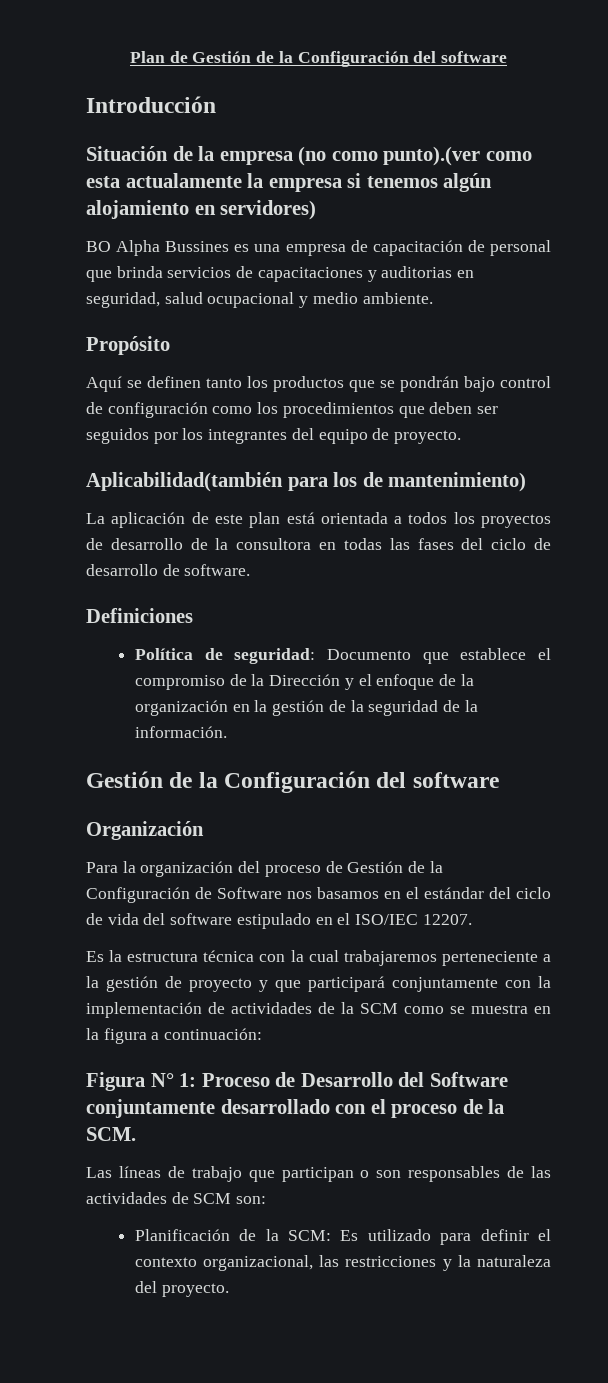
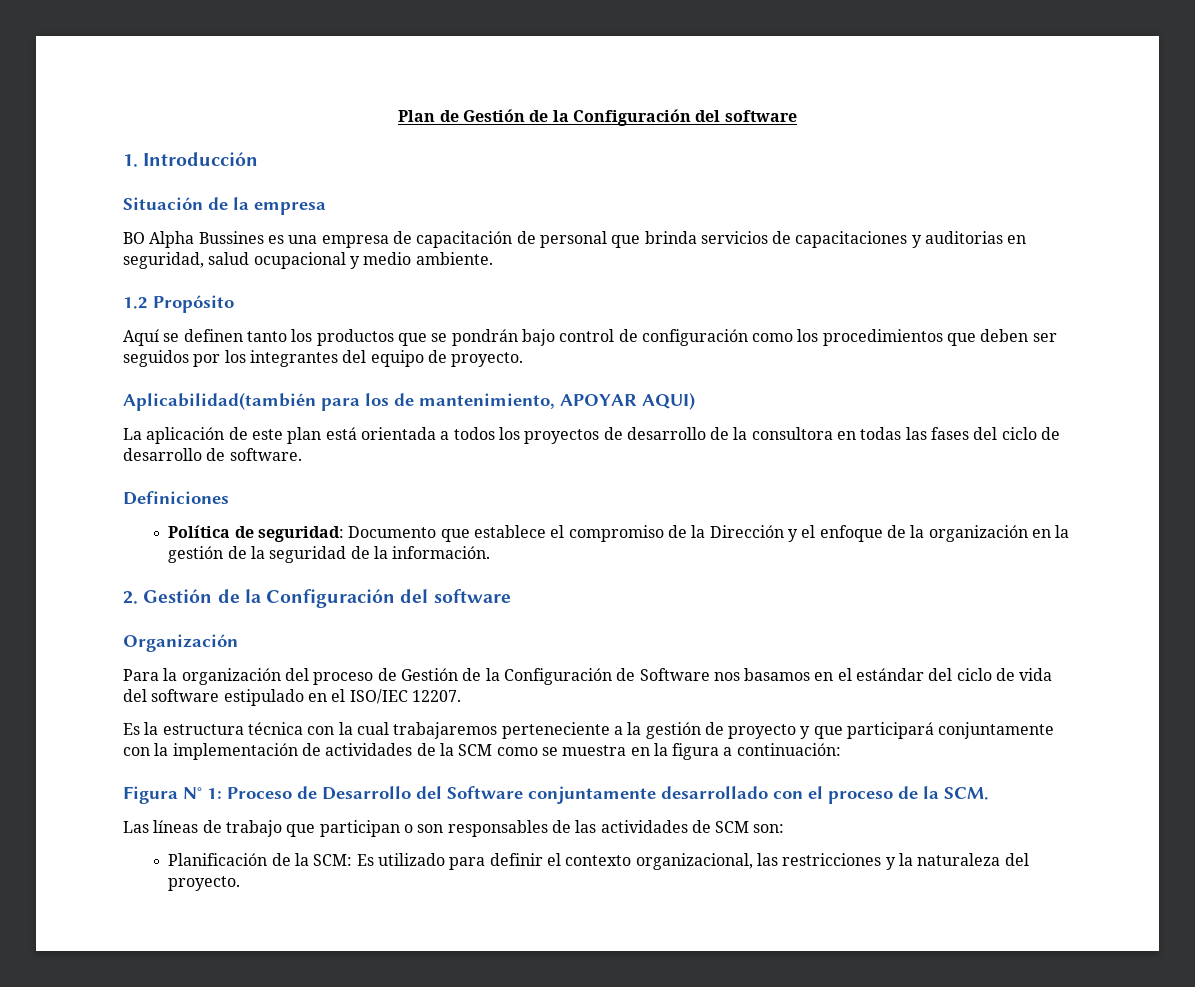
(508, 57) none -> [123,154,138,167] 1.
[298,146,532,166] [86,173,493,192] [86,200,317,220] (no como punto).(ver como esta actualamente la empresa si tenemos algún alojamiento en servidores) -> (326, 208) none
(433, 298) none -> [123,297,148,309] 1.2
[388,472,527,492] mantenimiento) -> [419,392,695,410] mantenimiento, APOYAR AQUI)
(227, 732) none -> [123,591,138,604] 2.

